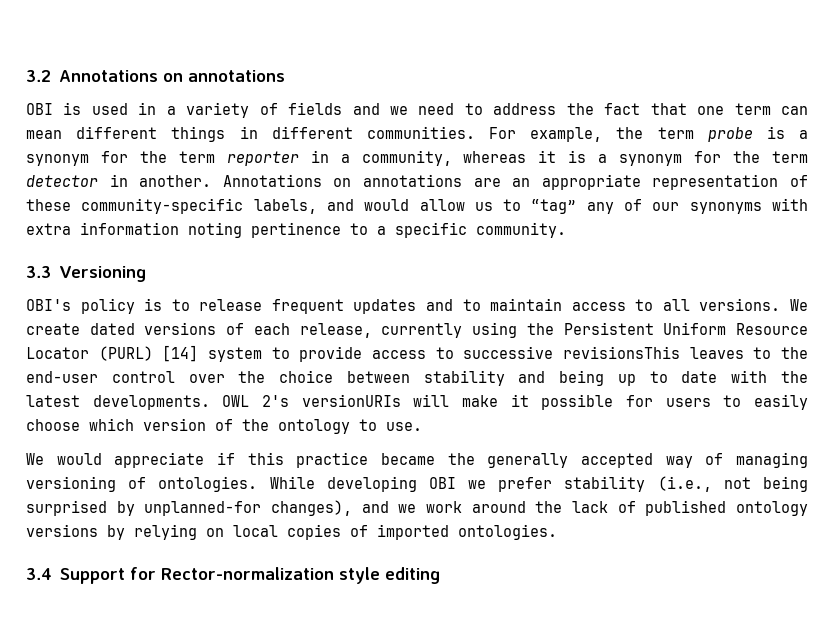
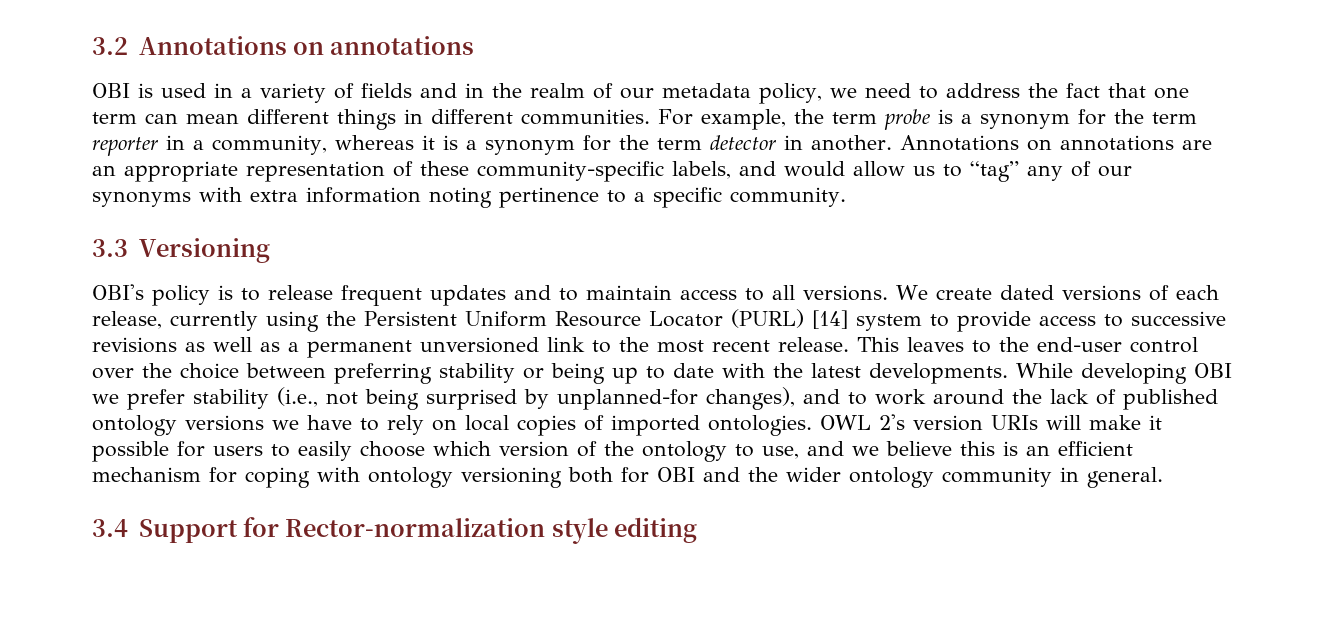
(380, 109) none -> [465,83,822,104] in the realm of our metadata policy,
[563,346,680,359] revisionsThis -> [92,337,899,358] revisions as well as a permanent unversioned link to the most recent release. This
[423,370,546,386] stability and -> [334,363,544,384] preferring stability or
[222,394,401,407] OWL 2's versionURIs -> [1016,363,1232,384] [92,387,1218,410] [92,414,1038,436] While developing OBI we prefer stability (i.e., not being surprised by unplanned-for changes), and to work around the lack of published ontology versions we have to rely on local copies of imported ontologies. OWL 2's version URIs
[386,422,422,431] [26,452,808,468] [26,476,808,492] [26,500,808,516] [26,524,557,540] use. // We would appreciate if this practice became the generally accepted way of managing versioning of ontologies. While developing OBI we prefer stability (i.e., not being surprised by unplanned-for changes), and we work around the lack of published ontology versions by relying on local copies of imported ontologies. -> [762,441,1133,459] [92,467,1163,488] use, and we believe this is an efficient mechanism for coping with ontology versioning both for OBI and the wider ontology community in general.

